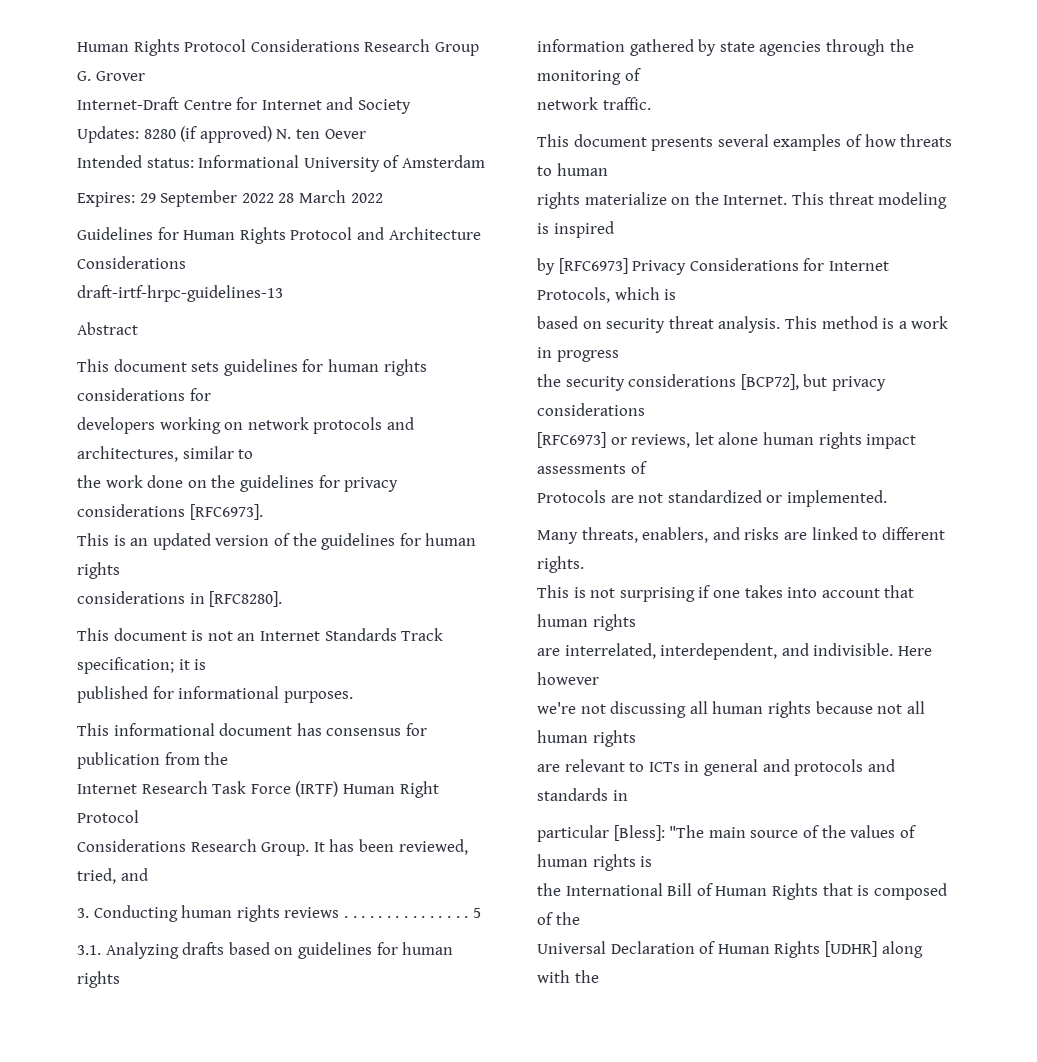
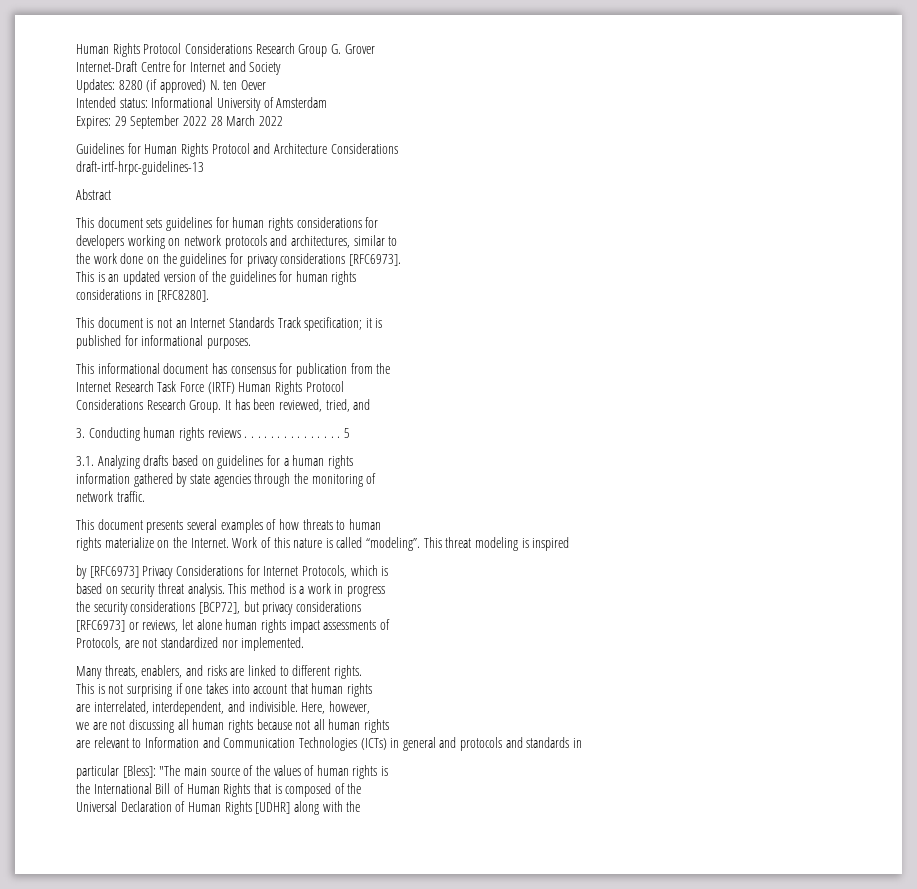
[399,781,439,798] Right -> [274,381,302,395] Rights
(398, 948) none -> [283,458,289,466] a
(788, 200) none -> [232,537,421,551] Work of this nature is called “modeling”.
[537,490,606,503] Protocols -> [76,637,121,650] Protocols,
[766,495,783,503] or -> [221,640,238,648] nor
[897,646,932,656] [537,672,599,685] [537,702,576,714] Here however // we're -> [301,701,370,714] [76,722,107,730] Here, however, // we are
[648,762,680,772] ICTs -> [144,737,387,751] Information and Communication Technologies (ICTs)

